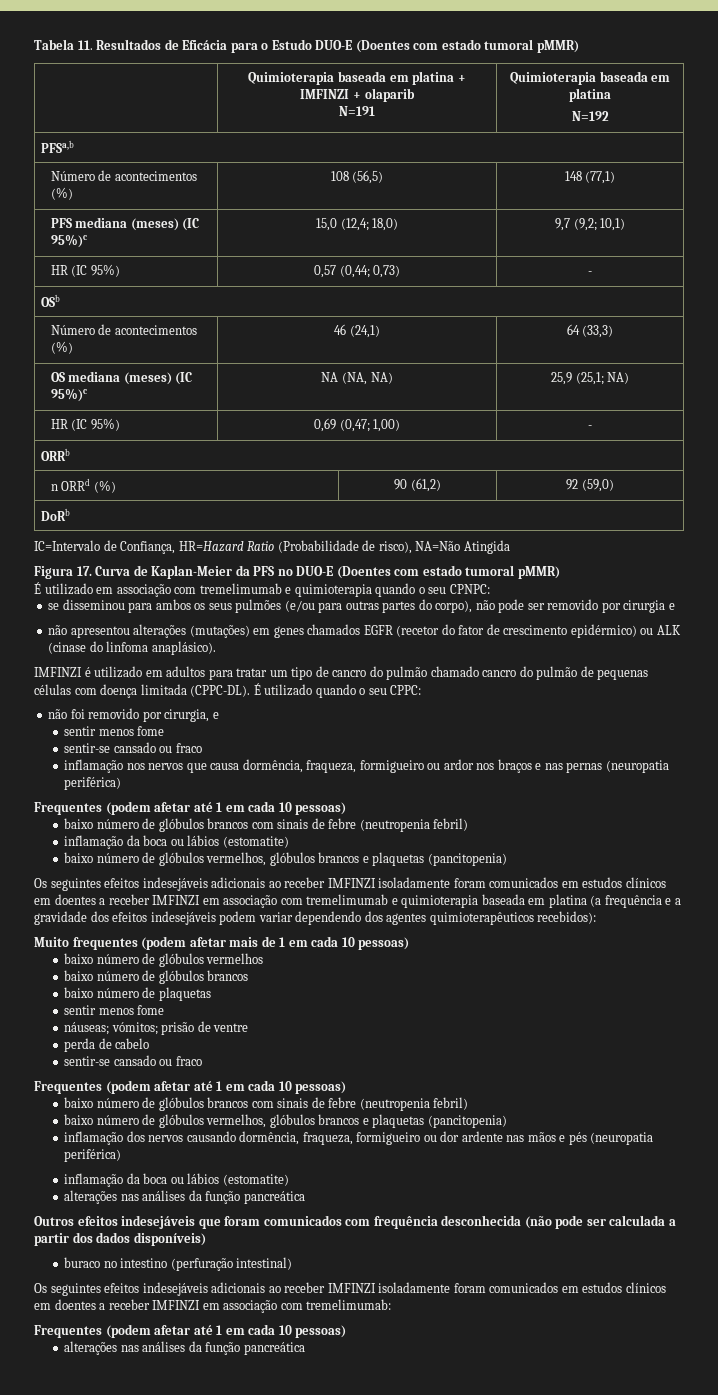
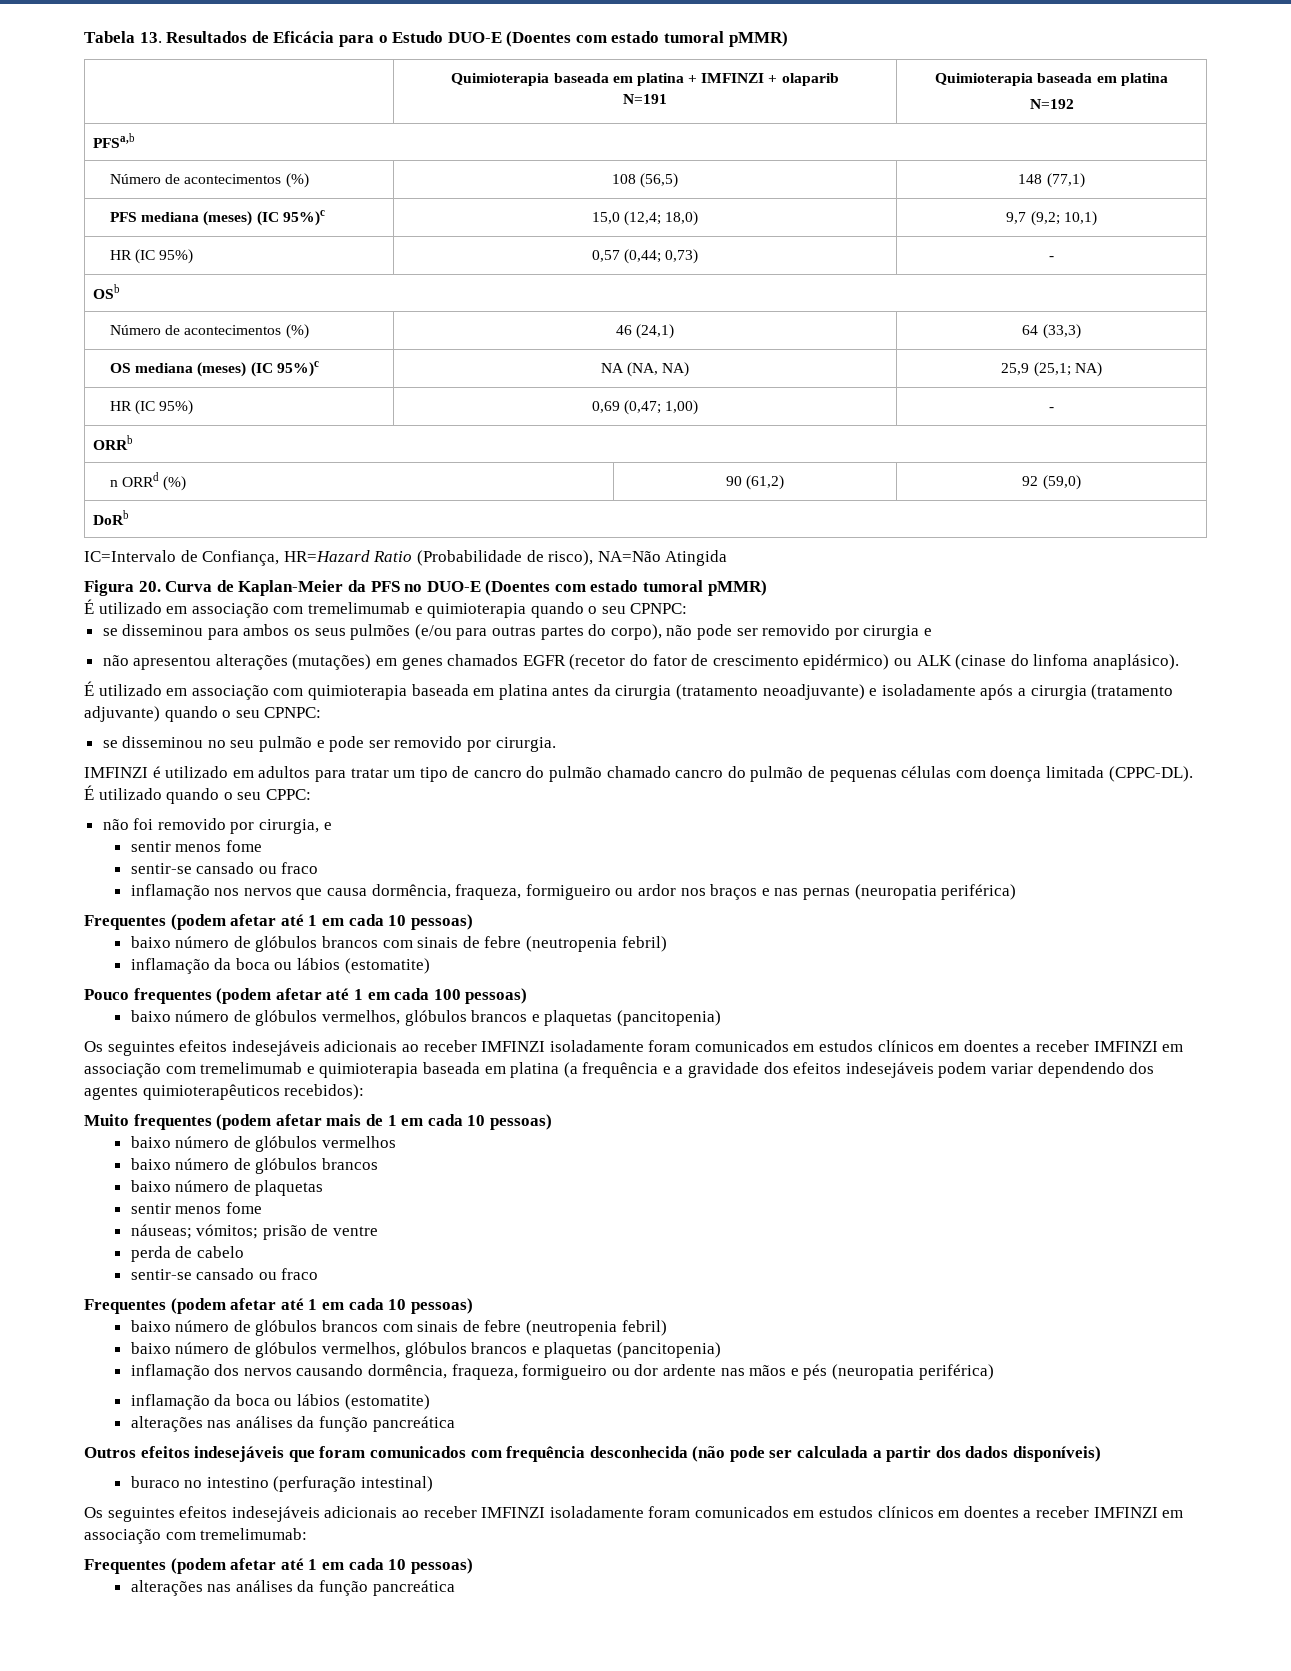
[77,40,93,50] 11. -> [139,32,162,43] 13.
[76,566,92,576] 17. -> [138,581,161,592] 20.
(216, 648) none -> [84,681,1174,700] [84,706,322,722] [102,736,556,752] // É utilizado em associação com quimioterapia baseada em platina antes da cirurgia (tratamento neoadjuvante) e isoladamente após a cirurgia (tratamento adjuvante) quando o seu CPNPC: // se disseminou no seu pulmão e pode ser removido por cirurgia.
(289, 842) none -> [84,988,528,1004] // Pouco frequentes (podem afetar até 1 em cada 100 pessoas)

